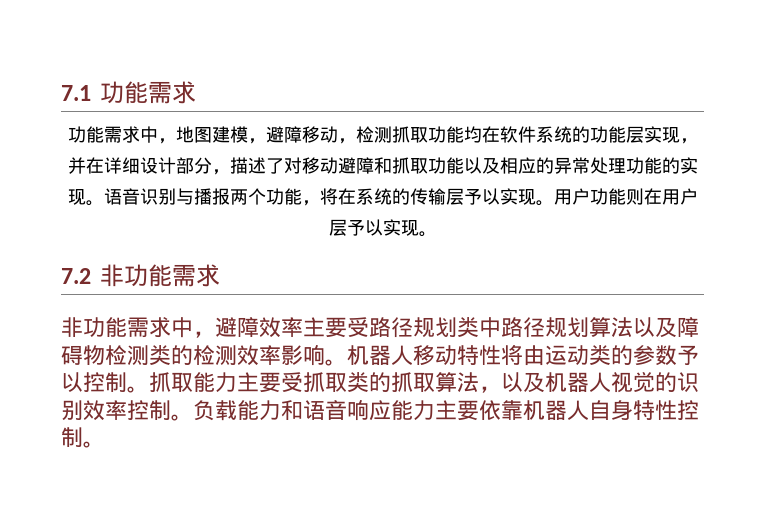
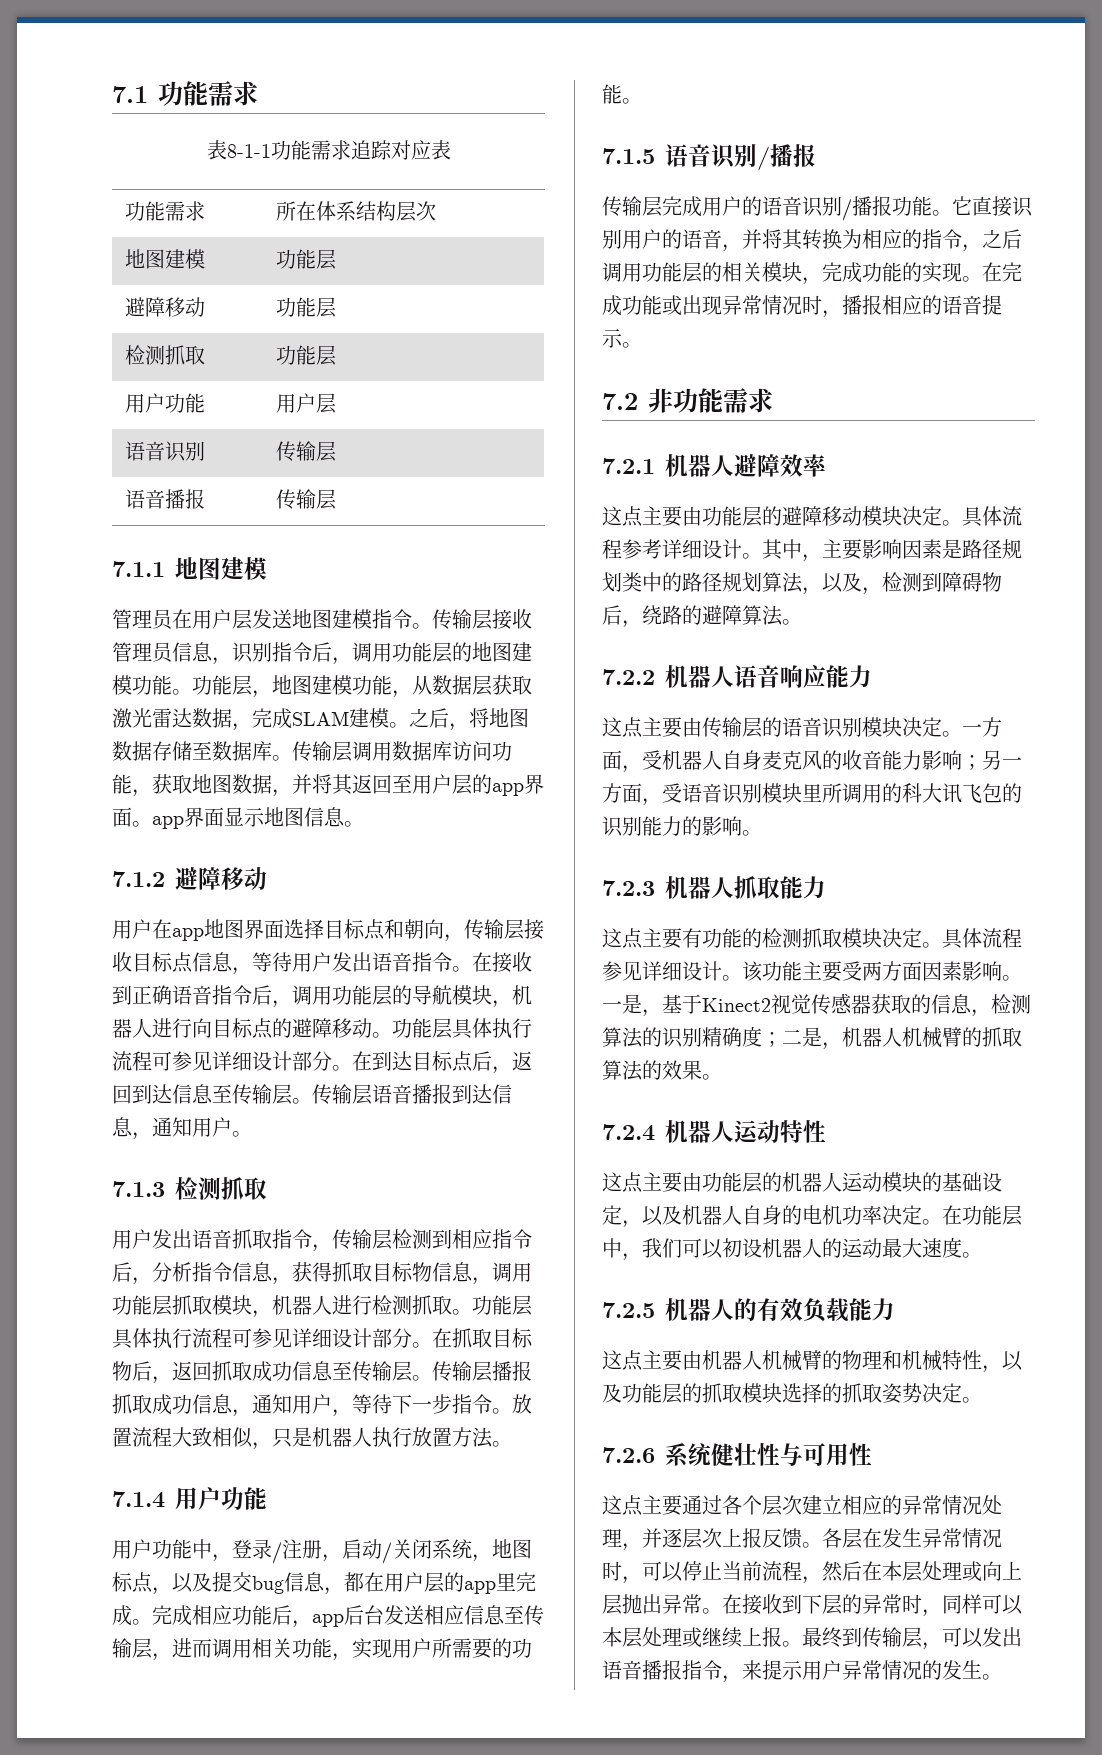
[67,126,698,144] [67,157,698,175] [67,188,698,206] [328,219,419,236] 功能需求中，地图建模，避障移动，检测抓取功能均在软件系统的功能层实现，并在详细设计部分，描述了对移动避障和抓取功能以及相应的异常处理功能的实现。语音识别与播报两个功能，将在系统的传输层予以实现。用户功能则在用户层予以实现 -> [206,140,451,160] [124,201,205,221] [275,201,436,222] [124,249,205,269] [275,249,336,270] [124,297,205,317] [275,297,336,318] [124,345,205,365] [275,345,336,366] [124,393,205,413] [275,393,336,414] [124,441,205,462] [275,441,336,462] [124,489,205,509] [275,489,336,510] [112,557,267,580] [112,609,532,630] [112,642,532,665] [112,675,532,698] [112,708,529,731] [112,741,512,762] [112,774,544,797] [112,807,364,829] [112,867,267,890] [112,919,544,942] [112,952,532,975] [112,985,532,1008] [112,1018,532,1039] [112,1051,532,1074] [112,1084,512,1105] [112,1117,252,1140] [112,1177,267,1200] [112,1229,532,1252] [112,1262,532,1285] [112,1295,532,1318] [112,1328,533,1349] [112,1361,532,1384] [112,1394,532,1417] [112,1427,512,1450] [112,1487,267,1510] [112,1539,532,1564] [112,1572,536,1595] [112,1605,544,1628] [112,1638,532,1661] [602,84,642,104] [602,144,816,171] [602,196,1033,221] [602,229,1022,252] [602,262,1022,285] [602,295,1002,318] [602,329,623,348] 表8-1-1功能需求追踪对应表 // 功能需求 | 所在体系结构层次 // 地图建模 | 功能层 // 避障移动 | 功能层 // 检测抓取 | 功能层 // 用户功能 | 用户层 // 语音识别 | 传输层 // 语音播报 | 传输层 // 7.1.1地图建模 // 管理员在用户层发送地图建模指令。传输层接收管理员信息，识别指令后，调用功能层的地图建模功能。功能层，地图建模功能，从数据层获取激光雷达数据，完成SLAM建模。之后，将地图数据存储至数据库。传输层调用数据库访问功能，获取地图数据，并将其返回至用户层的app界面。app界面显示地图信息。 // 7.1.2避障移动 // 用户在app地图界面选择目标点和朝向，传输层接收目标点信息，等待用户发出语音指令。在接收到正确语音指令后，调用功能层的导航模块，机器人进行向目标点的避障移动。功能层具体执行流程可参见详细设计部分。在到达目标点后，返回到达信息至传输层。传输层语音播报到达信息，通知用户。 // 7.1.3检测抓取 // 用户发出语音抓取指令，传输层检测到相应指令后，分析指令信息，获得抓取目标物信息，调用功能层抓取模块，机器人进行检测抓取。功能层具体执行流程可参见详细设计部分。在抓取目标物后，返回抓取成功信息至传输层。传输层播报抓取成功信息，通知用户，等待下一步指令。放置流程大致相似，只是机器人执行放置方法。 // 7.1.4用户功能 // 用户功能中，登录/注册，启动/关闭系统，地图标点，以及提交bug信息，都在用户层的app里完成。完成相应功能后，app后台发送相应信息至传输层，进而调用相关功能，实现用户所需要的功能。 // 7.1.5语音识别/播报 // 传输层完成用户的语音识别/播报功能。它直接识别用户的语音，并将其转换为相应的指令，之后调用功能层的相关模块，完成功能的实现。在完成功能或出现异常情况时，播报相应的语音提示
[61,317,215,338] 非功能需求中， -> [602,454,734,477] 7.2.1机器人
[303,317,369,338] 主要受 -> [602,506,1022,527] [602,539,962,562] // 这点主要由功能层的避障移动模块决定。具体流程参考详细设计。其中，主要影响因素是
(501, 327) none -> [662,572,682,592] 的
[633,317,699,338] [61,344,699,366] [61,372,699,393] [61,399,699,421] [61,427,83,447] 以及障碍物检测类的检测效率影响。机器人移动特性将由运动类的参数予以控制。抓取能力主要受抓取类的抓取算法，以及机器人视觉的识别效率控制。负载能力和语音响应能力主要依靠机器人自身特性控制 -> [802,572,1002,595] [602,605,802,628] [602,665,872,688] [602,717,1002,738] [602,750,1022,773] [602,783,1022,806] [602,816,762,837] [602,876,826,899] [602,928,1022,949] [602,961,1022,982] [602,993,1031,1017] [602,1026,1022,1050] [602,1060,722,1081] [602,1120,826,1143] [602,1172,1002,1193] [602,1205,1022,1228] [602,1237,982,1261] [602,1298,895,1322] [602,1350,1023,1373] [602,1383,982,1404] [602,1443,872,1467] [602,1495,1002,1516] [602,1528,1002,1551] [602,1561,1022,1584] [602,1594,1023,1617] [602,1627,1022,1650] [602,1660,982,1683] ，以及，检测到障碍物后，绕路的避障算法。 // 7.2.2机器人语音响应能力 // 这点主要由传输层的语音识别模块决定。一方面，受机器人自身麦克风的收音能力影响；另一方面，受语音识别模块里所调用的科大讯飞包的识别能力的影响。 // 7.2.3机器人抓取能力 // 这点主要有功能的检测抓取模块决定。具体流程参见详细设计。该功能主要受两方面因素影响。一是，基于Kinect2视觉传感器获取的信息，检测算法的识别精确度；二是，机器人机械臂的抓取算法的效果。 // 7.2.4机器人运动特性 // 这点主要由功能层的机器人运动模块的基础设定，以及机器人自身的电机功率决定。在功能层中，我们可以初设机器人的运动最大速度。 // 7.2.5机器人的有效负载能力 // 这点主要由机器人机械臂的物理和机械特性，以及功能层的抓取模块选择的抓取姿势决定。 // 7.2.6系统健壮性与可用性 // 这点主要通过各个层次建立相应的异常情况处理，并逐层次上报反馈。各层在发生异常情况时，可以停止当前流程，然后在本层处理或向上层抛出异常。在接收到下层的异常时，同样可以本层处理或继续上报。最终到传输层，可以发出语音播报指令，来提示用户异常情况的发生

